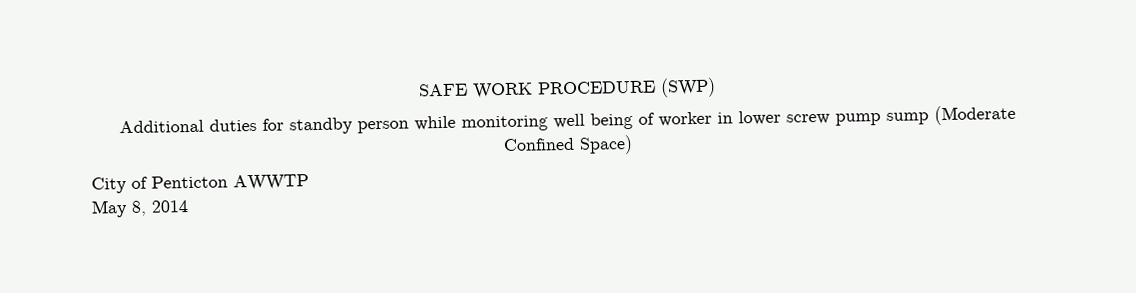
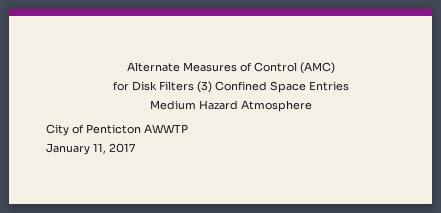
[418,77,716,99] [119,104,1016,135] [503,134,633,155] SAFE WORK PROCEDURE (SWP) // Additional duties for standby person while monitoring well being of worker in lower screw pump sump (Moderate Confined Space) -> [126,62,335,74] [112,81,349,93] [149,100,312,112] Alternate Measures of Control (AMC) // for Disk Filters (3) Confined Space Entries // Medium Hazard Atmosphere
[91,200,188,218] May 8, 2014 -> [46,143,135,155] January 11, 2017

